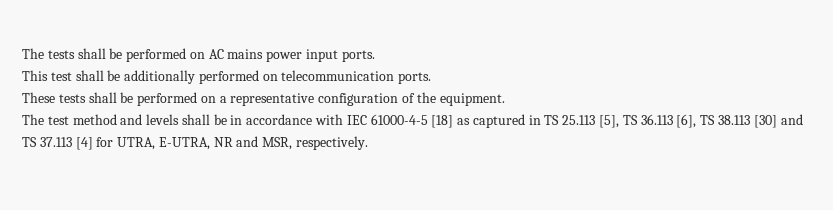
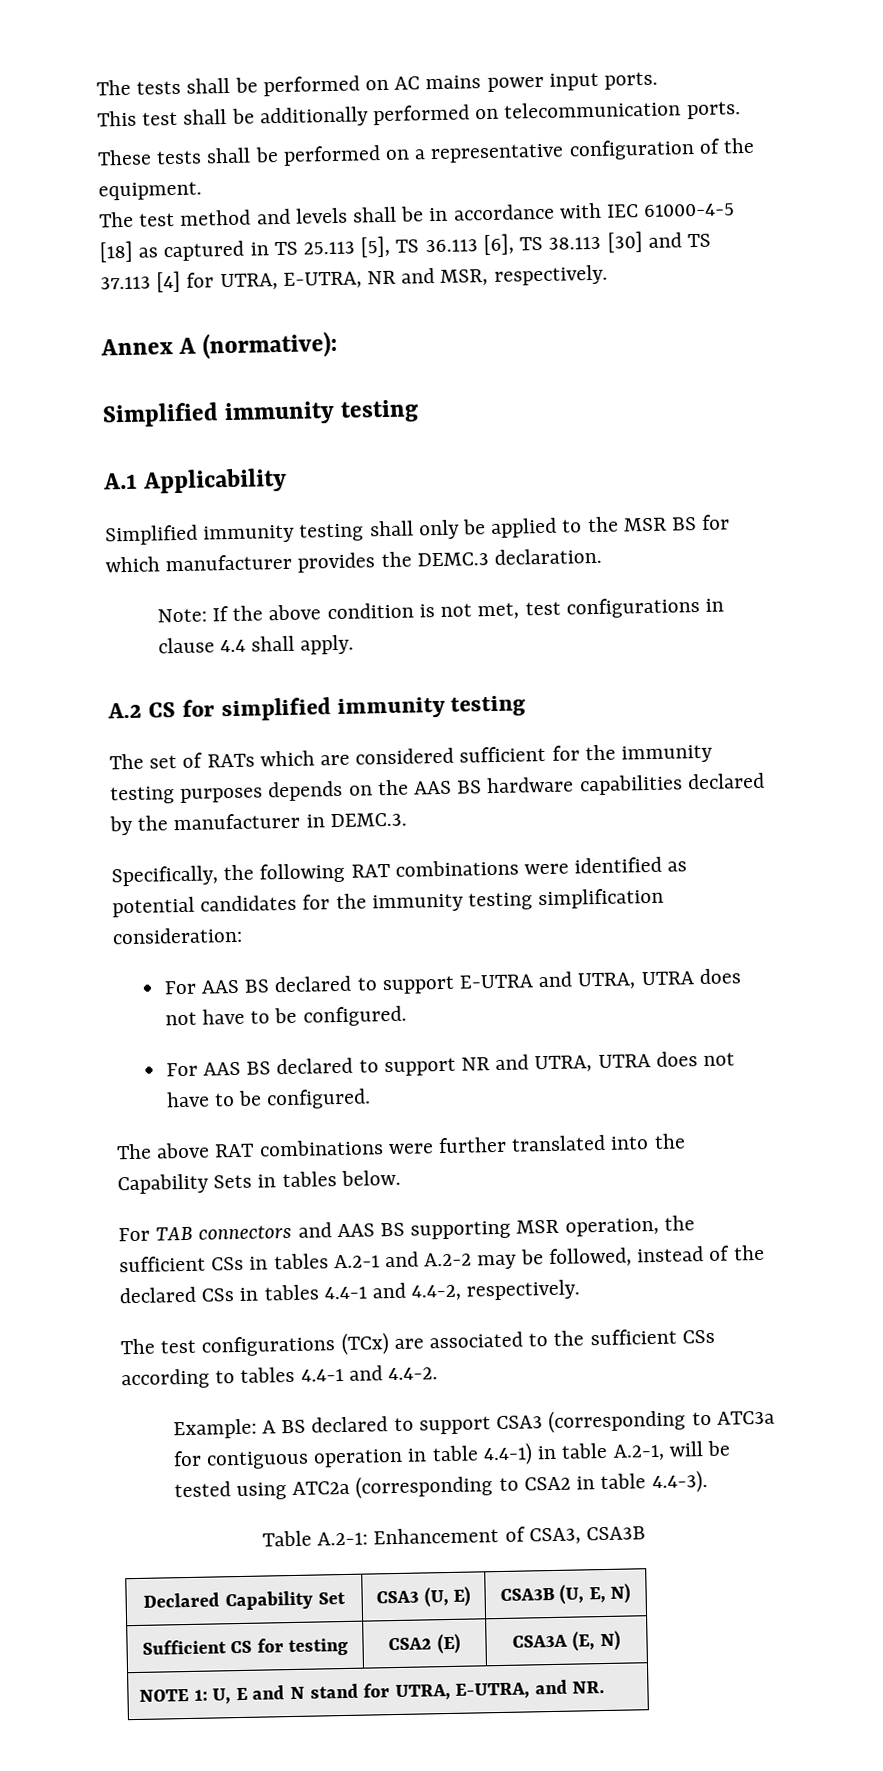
(369, 143) none -> [100,330,339,360] [102,399,420,428] [103,467,288,494] [105,514,731,546] [105,547,603,573] [156,596,724,623] [157,634,355,655] [107,695,527,722] [109,744,714,770] [110,772,765,805] [109,812,407,836] [111,856,688,887] [112,887,665,918] [112,926,243,945] [163,968,741,995] [164,1005,407,1027] [165,1051,736,1077] [165,1088,372,1110] [116,1133,686,1160] [117,1169,401,1195] [118,1215,695,1242] [119,1244,765,1273] [119,1279,581,1304] [120,1328,715,1357] [121,1365,439,1390] [172,1408,775,1440] [172,1440,730,1470] [173,1470,708,1501] [261,1526,647,1547] [143,1590,346,1611] [375,1586,472,1608] [499,1583,632,1605] [141,1637,349,1657] [388,1633,461,1655] [512,1630,621,1652] [139,1679,606,1705] // Annex A (normative): // Simplified immunity testing // A.1 Applicability // Simplified immunity testing shall only be applied to the MSR BS for which manufacturer provides the DEMC.3 declaration. // Note: If the above condition is not met, test configurations in clause 4.4 shall apply. // A.2 CS for simplified immunity testing // The set of RATs which are considered sufficient for the immunity testing purposes depends on the AAS BS hardware capabilities declared by the manufacturer in DEMC.3. // Specifically, the following RAT combinations were identified as potential candidates for the immunity testing simplification consideration: // For AAS BS declared to support E-UTRA and UTRA, UTRA does not have to be configured. // For AAS BS declared to support NR and UTRA, UTRA does not have to be configured. // The above RAT combinations were further translated into the Capability Sets in tables below. // For TAB connectors and AAS BS supporting MSR operation, the sufficient CSs in tables A.2-1 and A.2-2 may be followed, instead of the declared CSs in tables 4.4-1 and 4.4-2, respectively. // The test configurations (TCx) are associated to the sufficient CSs according to tables 4.4-1 and 4.4-2. // Example: A BS declared to support CSA3 (corresponding to ATC3a for contiguous operation in table 4.4-1) in table A.2-1, will be tested using ATC2a (corresponding to CSA2 in table 4.4-3). // Table A.2-1: Enhancement of CSA3, CSA3B // Declared Capability Set | CSA3 (U, E) | CSA3B (U, E, N) // Sufficient CS for testing | CSA2 (E) | CSA3A (E, N) // NOTE 1: U, E and N stand for UTRA, E-UTRA, and NR.

